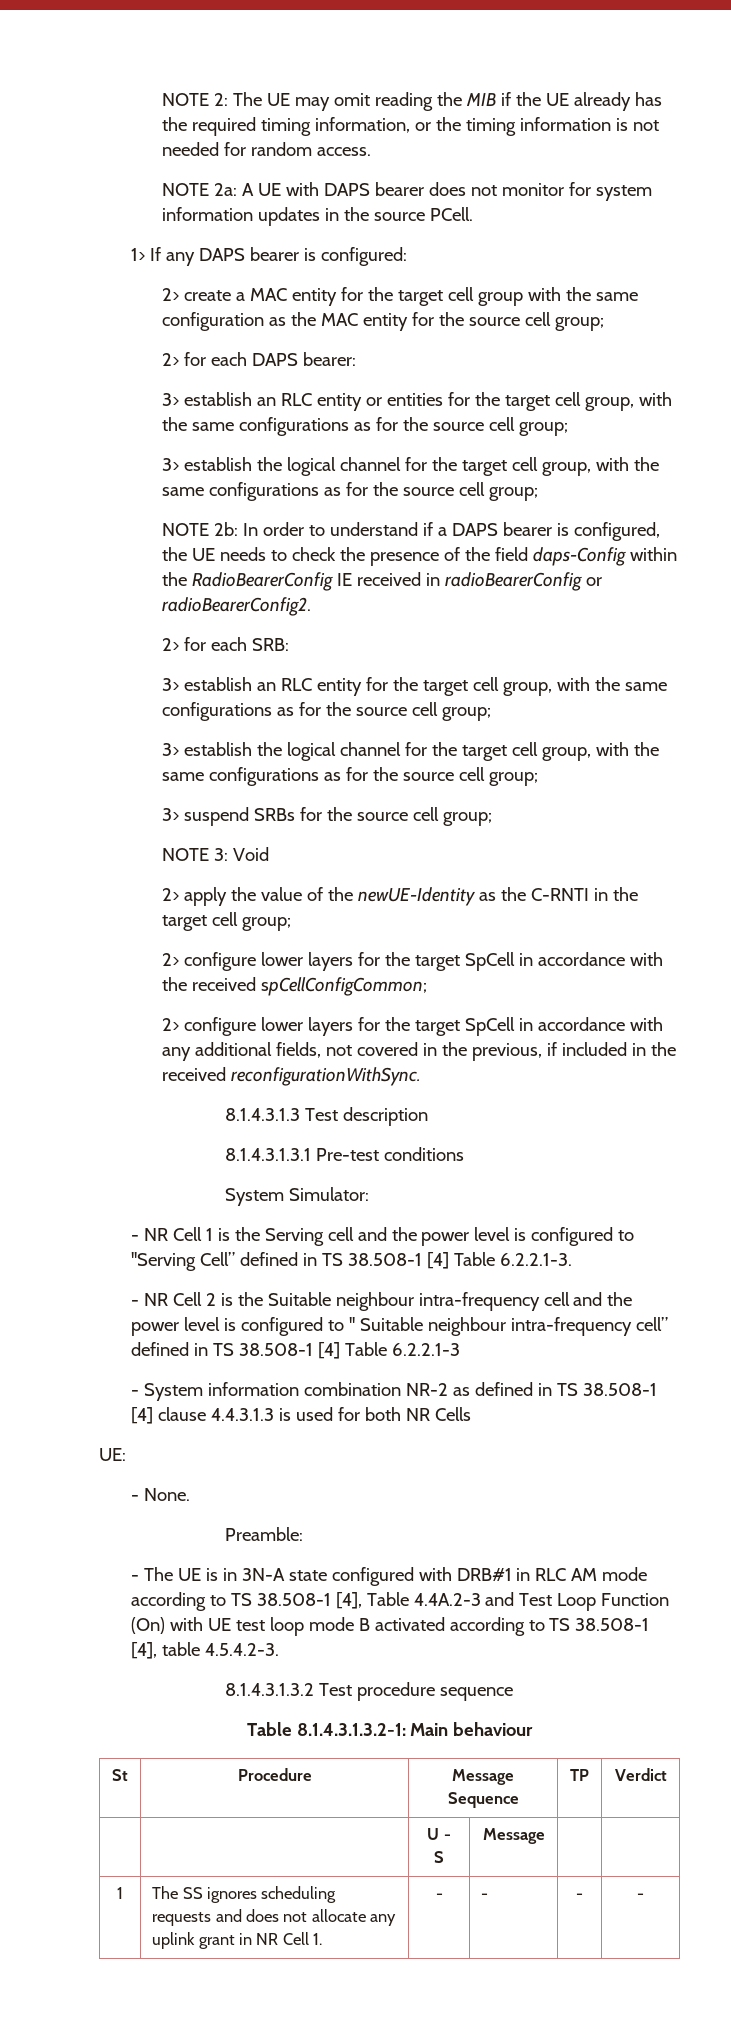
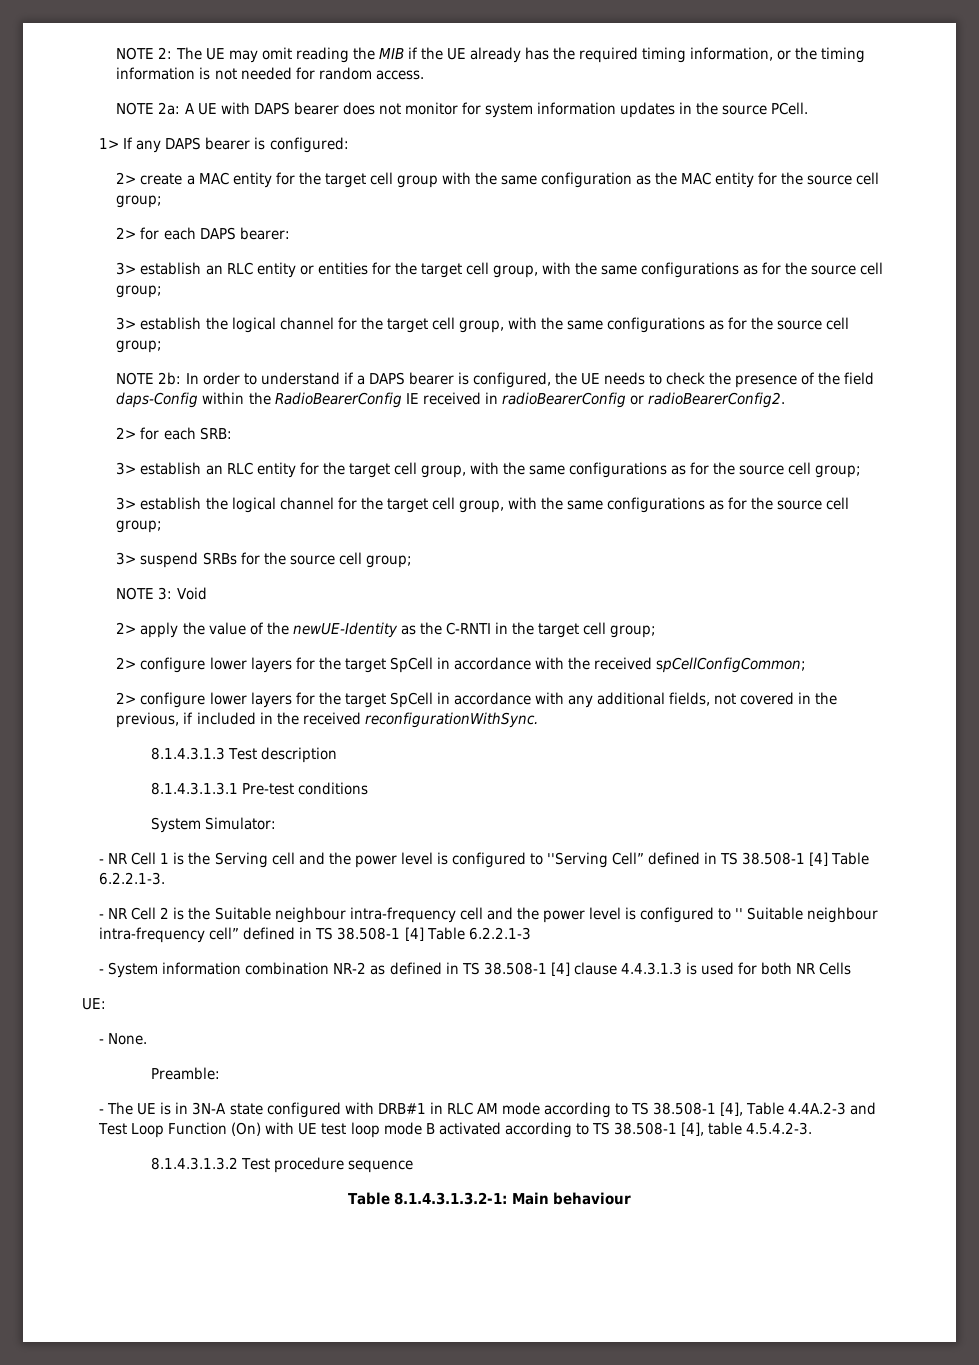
[112,1769,128,1781] [237,1768,312,1781] [452,1769,514,1785] [447,1792,519,1808] [570,1769,589,1781] [614,1768,667,1781] [427,1828,451,1840] [434,1851,444,1863] [482,1828,545,1844] [117,1887,123,1899] [152,1886,337,1903] [152,1909,397,1926] [152,1932,323,1949] [435,1893,443,1899] [481,1893,489,1899] [576,1893,583,1899] [637,1893,644,1899] // St | Procedure | Message Sequence | TP | Verdict // | | U - S | Message | | // 1 | The SS ignores scheduling requests and does not allocate any uplink grant in NR Cell 1. | - | - | - | - -> (631, 1198) none

